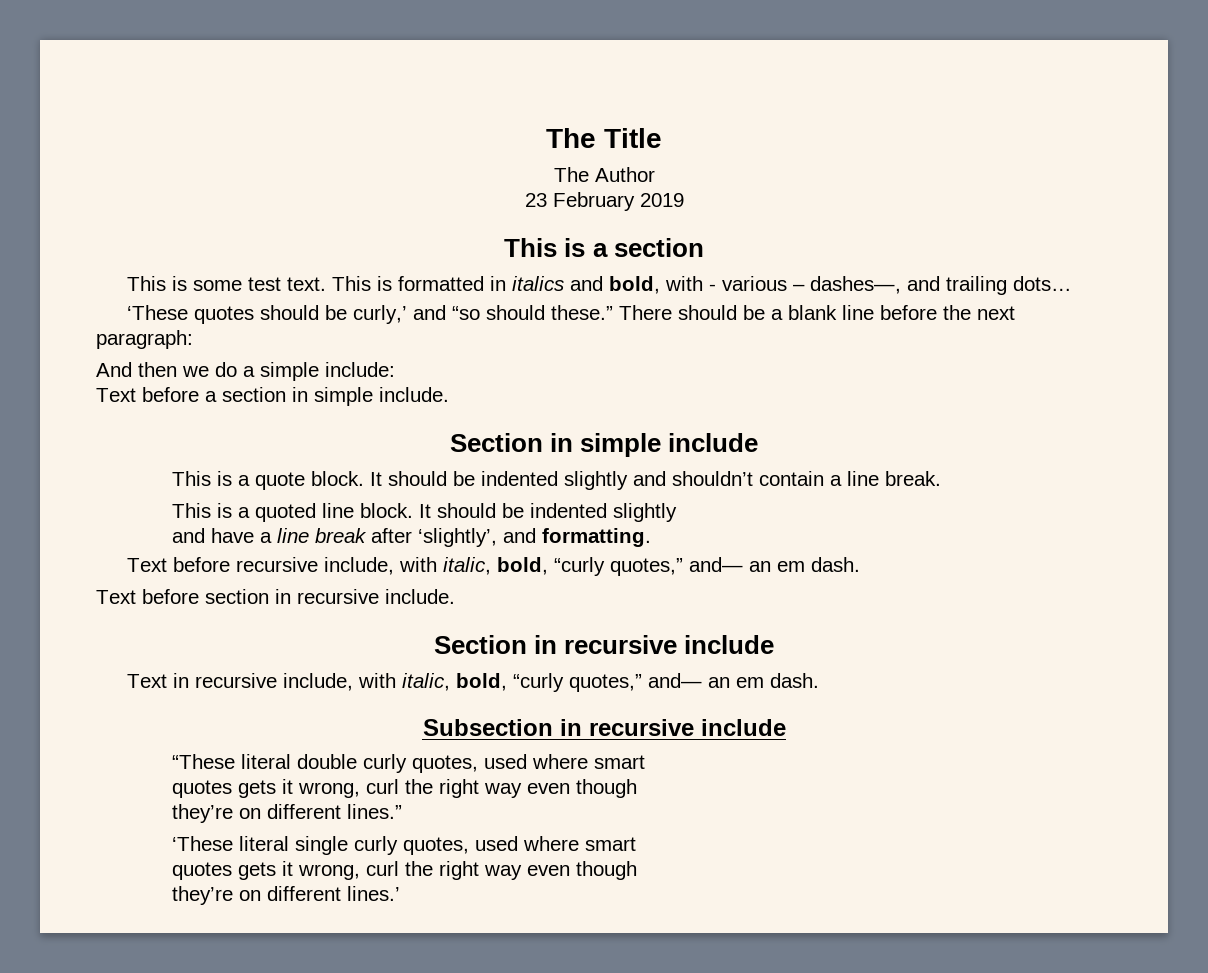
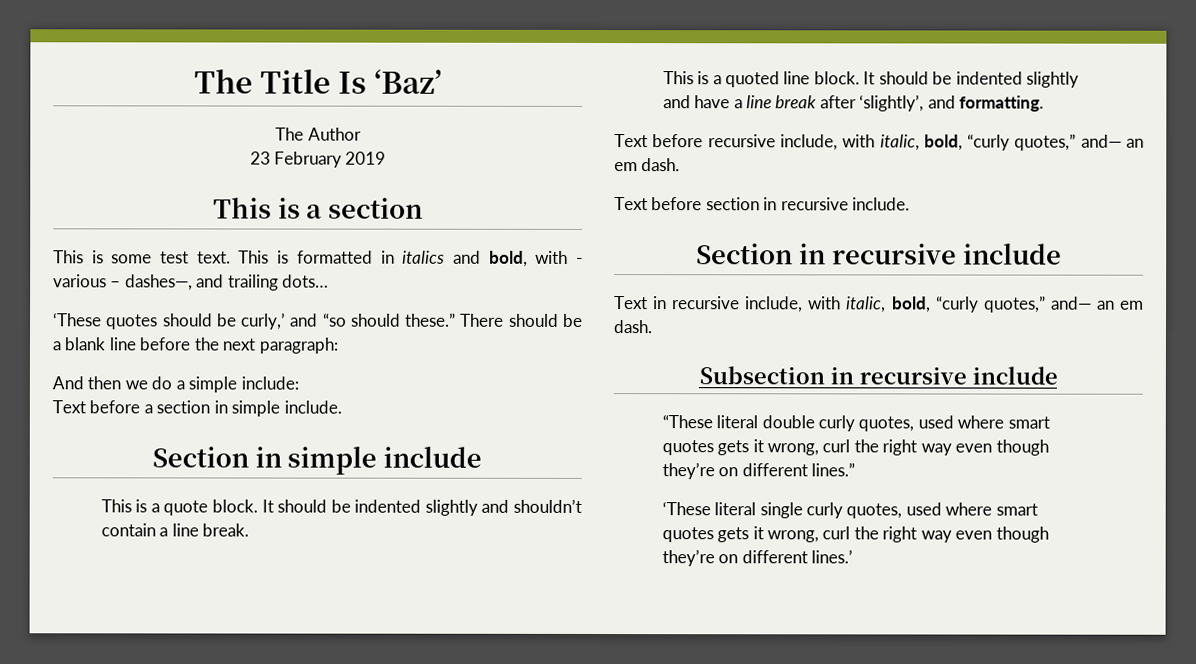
(662, 138) none -> [337,69,442,94] Is ‘Baz’

